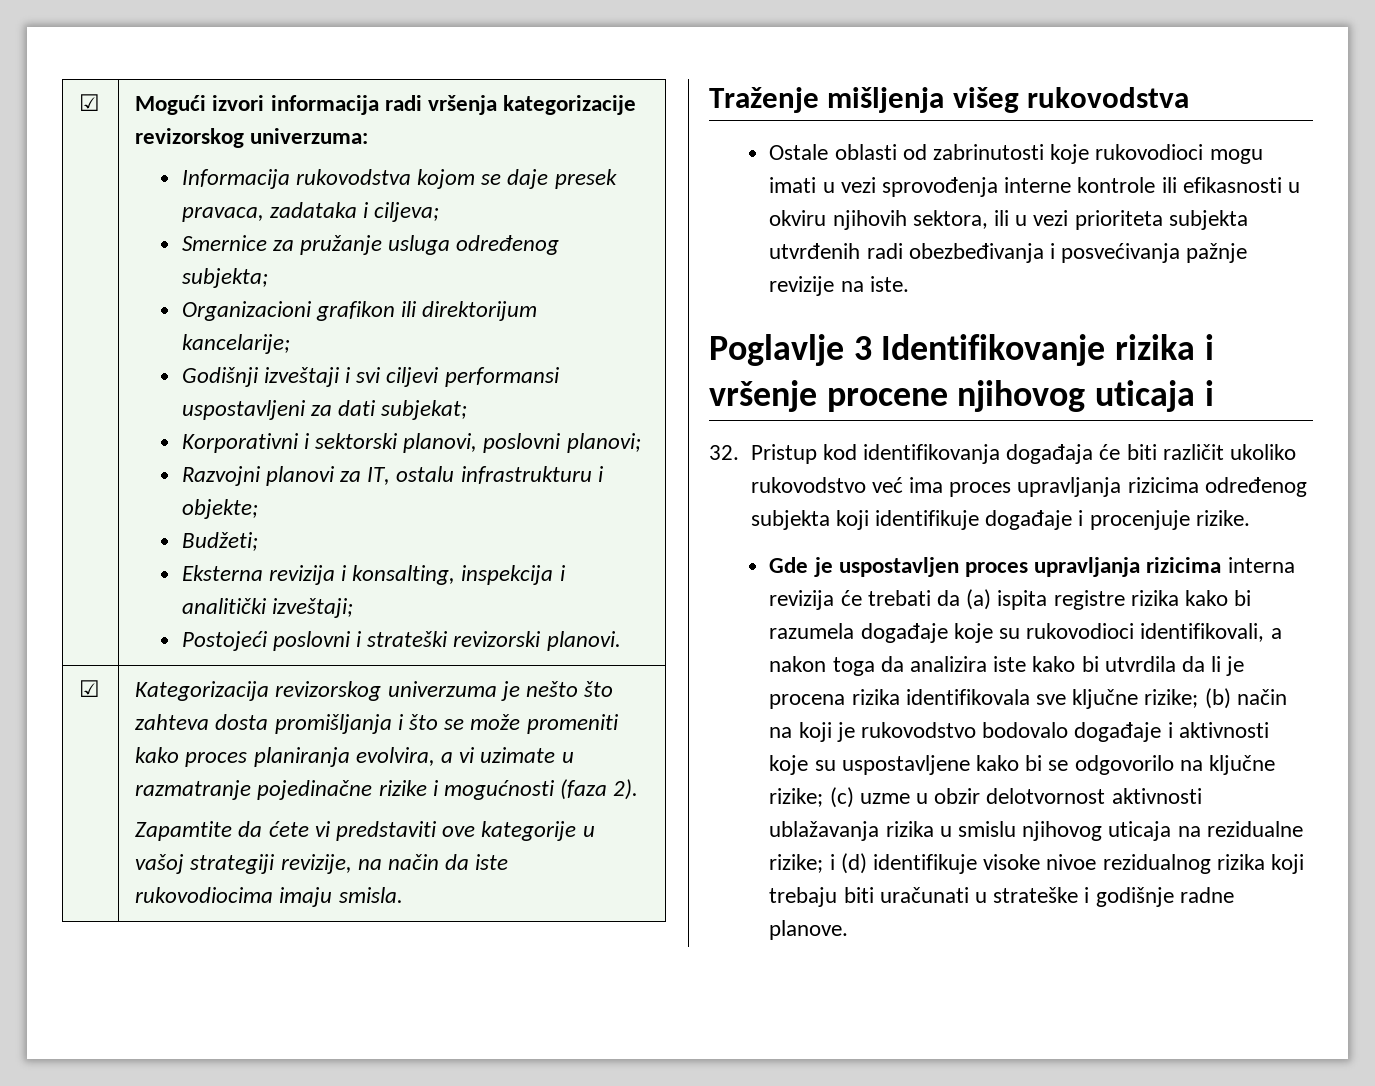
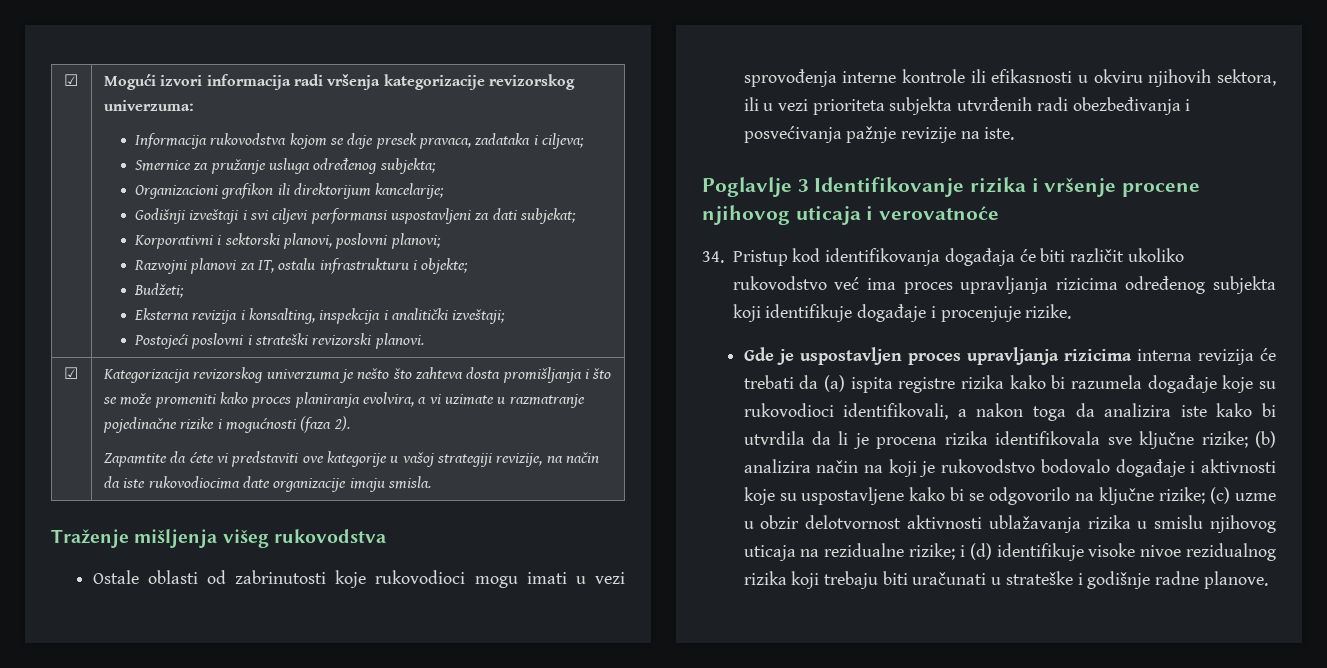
(274, 895) none -> [242,476,347,492] date organizacije
[709,445,739,460] // 32. -> [879,206,1000,220] [702,251,724,263] verovatnoće // 34.
(1231, 698) none -> [743,459,811,473] analizira

